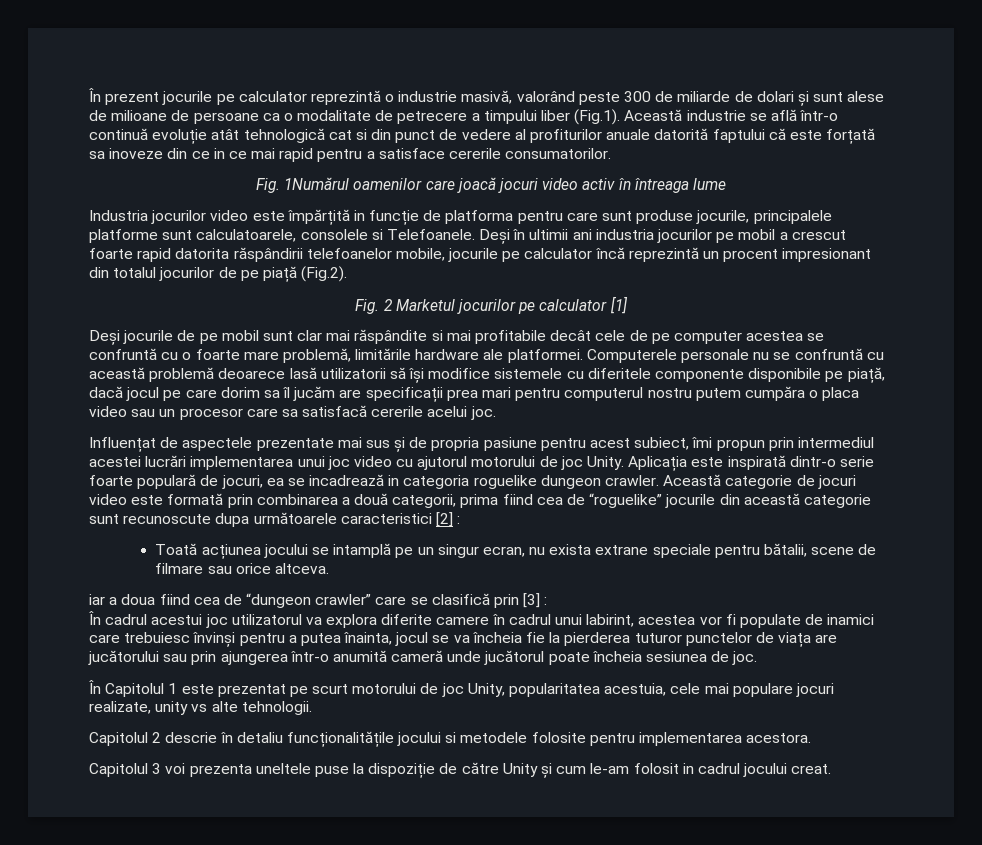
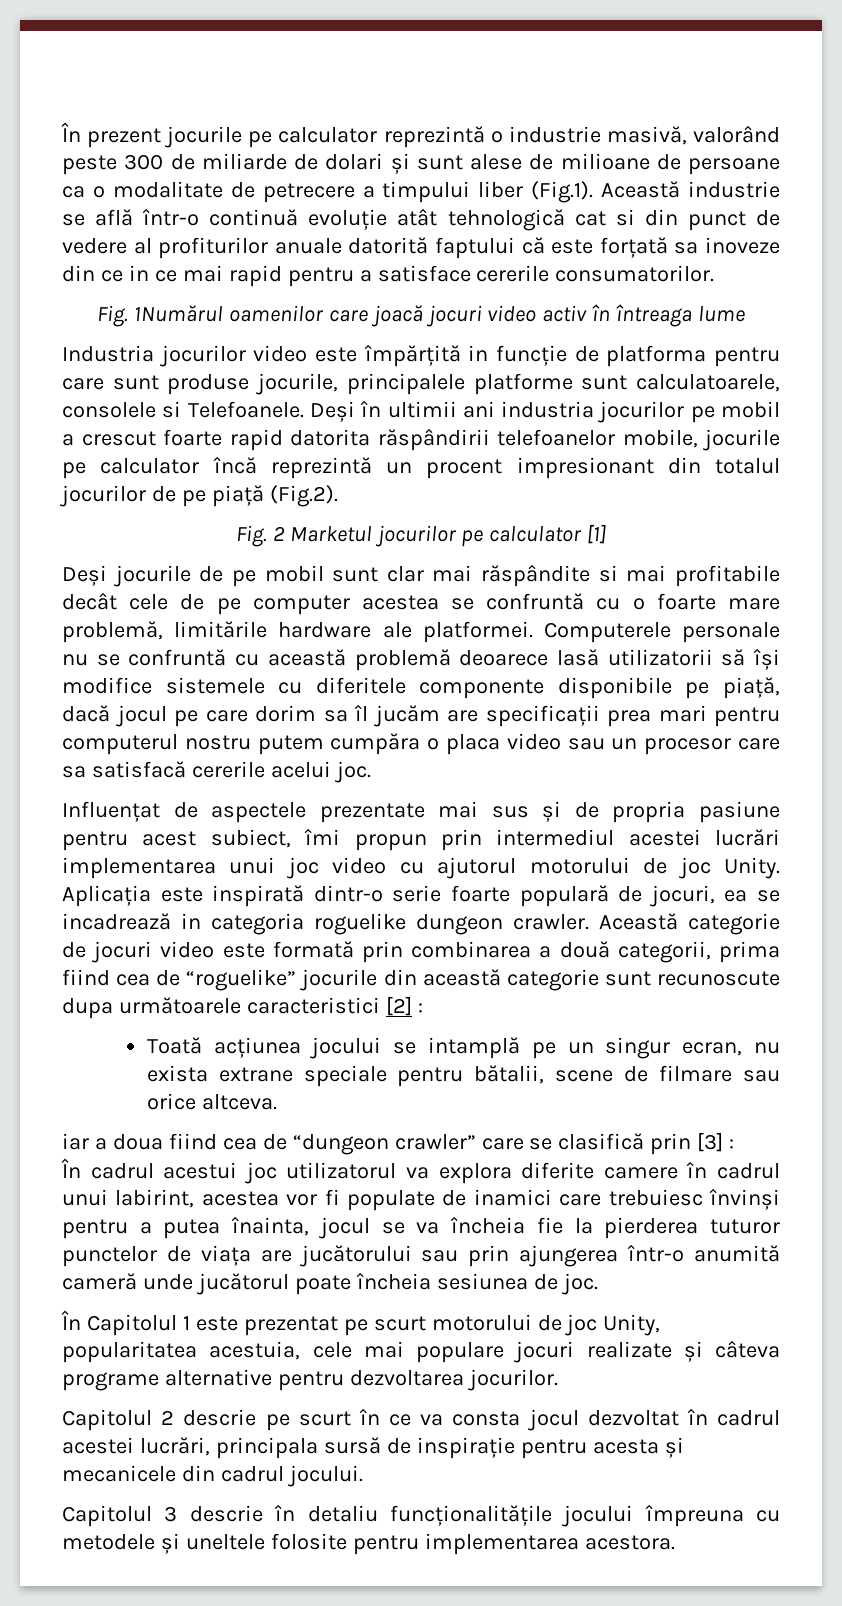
[89,701,312,715] [89,731,812,747] [89,762,832,778] realizate, unity vs alte tehnologii. // Capitolul 2 descrie în detaliu funcționalitățile jocului si metodele folosite pentru implementarea acestora. // Capitolul 3 voi prezenta uneltele puse la dispoziție de către Unity și cum le-am folosit in cadrul jocului creat. -> [586,1340,780,1362] [62,1369,558,1391] [62,1408,780,1431] [62,1437,684,1459] [62,1465,363,1487] [62,1504,780,1527] [62,1533,675,1555] realizate și câteva programe alternative pentru dezvoltarea jocurilor. // Capitolul 2 descrie pe scurt în ce va consta jocul dezvoltat în cadrul acestei lucrări, principala sursă de inspirație pentru acesta și mecanicele din cadrul jocului. // Capitolul 3 descrie în detaliu funcționalitățile jocului împreuna cu metodele și uneltele folosite pentru implementarea acestora.

